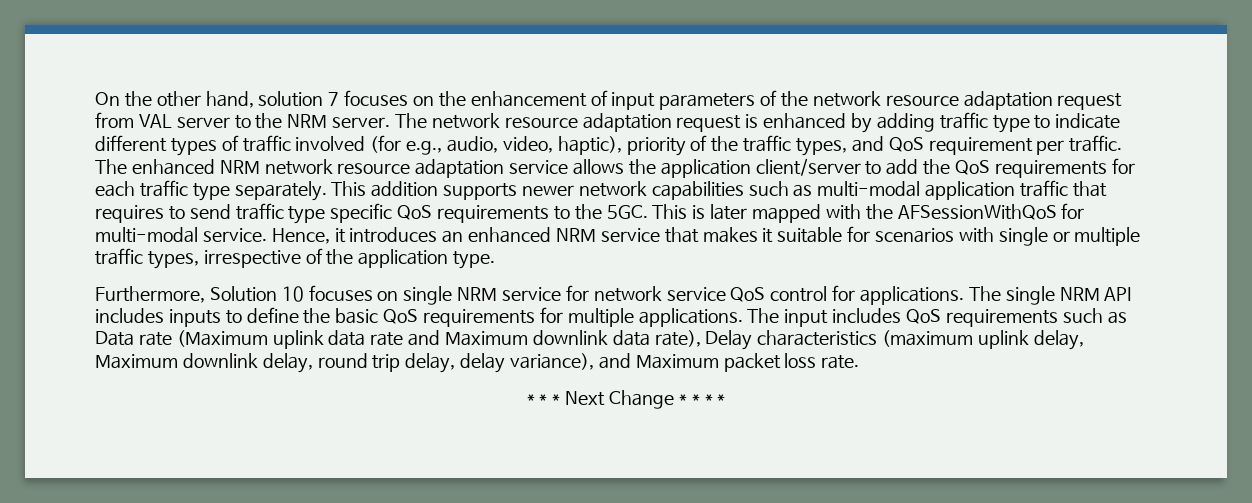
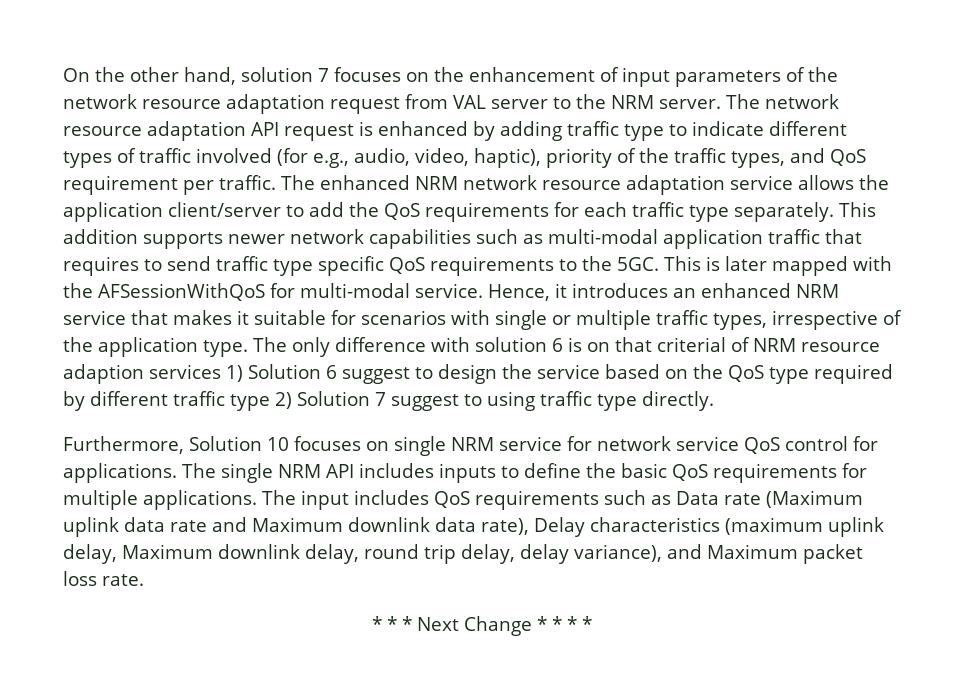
(672, 122) none -> [251,122,279,136] API
(496, 260) none -> [253,337,880,357] [63,364,893,384] [63,391,714,411] The only difference with solution 6 is on that criterial of NRM resource adaption services 1) Solution 6 suggest to design the service based on the QoS type required by different traffic type 2) Solution 7 suggest to using traffic type directly.

